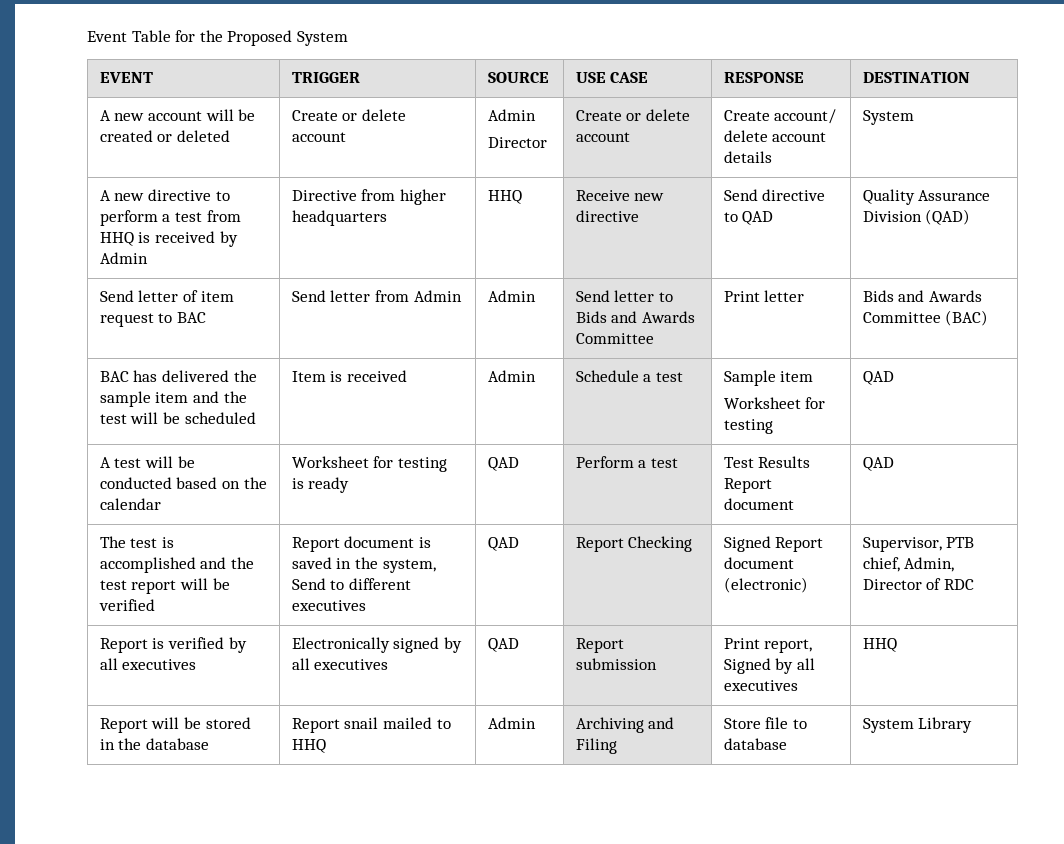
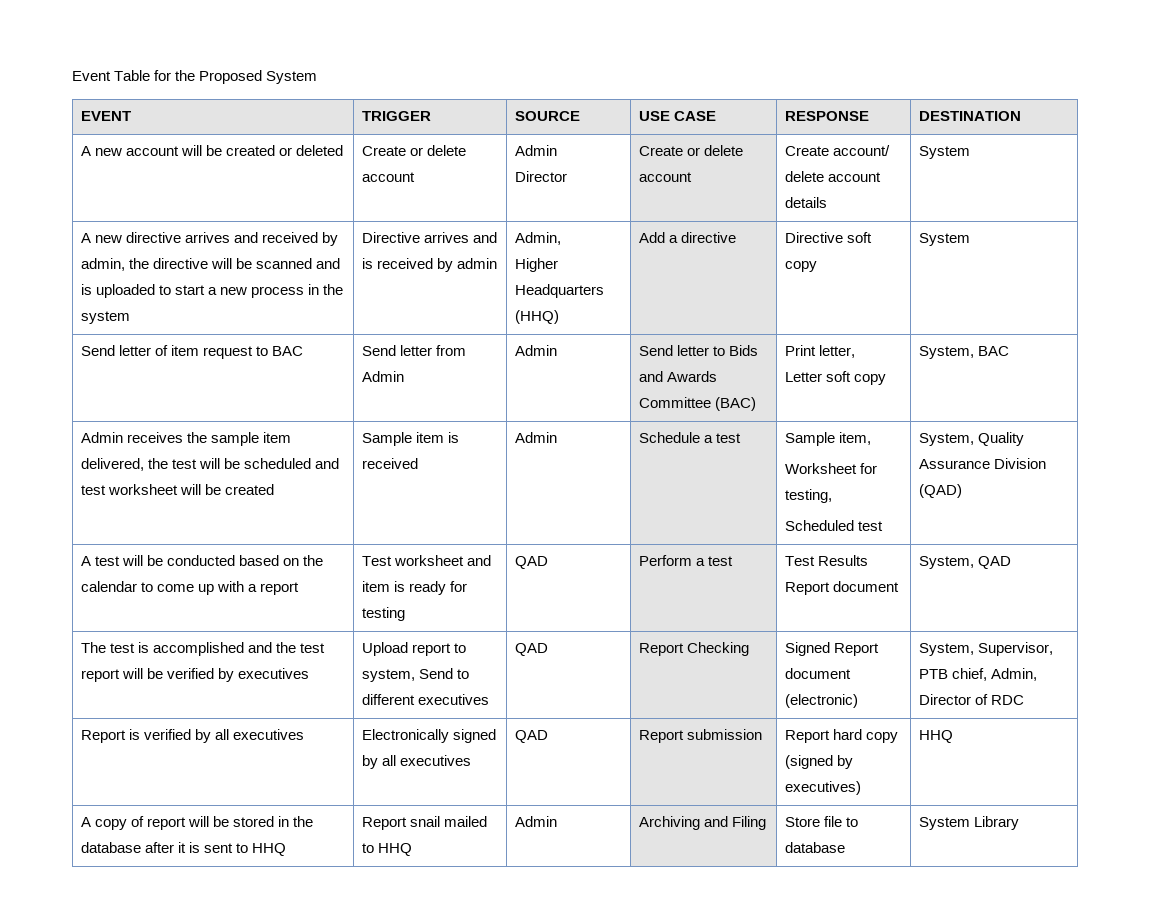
[215,191,230,201] [99,210,241,226] [99,231,238,247] [99,252,148,264] [291,189,447,205] [291,210,387,226] [487,190,522,204] [575,190,665,201] [575,210,639,222] [723,189,826,201] [723,211,774,225] [862,189,991,205] [862,209,971,225] to perform a test from HHQ is received by Admin | Directive from higher headquarters | HHQ | Receive new directive | Send directive to QAD | Quality Assurance Division (QAD) -> [184,232,338,246] [80,258,340,271] [80,284,343,298] [80,311,130,324] [361,232,497,243] [361,258,497,272] [514,232,561,245] [514,258,558,272] [514,284,604,298] [514,310,559,324] [638,232,736,243] [784,232,872,243] [784,261,817,272] [918,233,970,246] arrives and received by admin, the directive will be scanned and is uploaded to start a new process in the system | Directive arrives and is received by admin | Admin, // Higher Headquarters (HHQ) | Add a directive | Directive soft copy | System
[723,290,805,302] [862,290,983,302] [862,310,989,326] [99,370,230,382] | Print letter | Bids and Awards Committee (BAC) // BAC has delivered -> [714,397,756,411] [784,345,855,358] [784,371,886,385] [918,346,1009,359] [80,432,183,443] (BAC) | Print letter, // Letter soft copy | System, BAC // Admin receives
[193,391,220,403] and -> [80,458,144,471] delivered,
[291,371,326,382] | Item -> [314,458,339,469] [80,484,274,495] [361,432,444,446] and test worksheet will be created | Sample item
[780,371,814,382] [723,397,826,409] [723,419,773,434] [862,371,894,385] item // Worksheet for testing | QAD -> [838,432,871,445] [784,463,877,474] [784,489,832,503] [784,520,883,531] [918,432,1024,446] [918,458,1046,469] [918,484,962,498] item, // Worksheet for testing, // Scheduled test | System, Quality Assurance Division (QAD)
[291,456,448,472] [291,477,350,493] | Worksheet for testing is ready -> [140,581,299,595] [361,555,491,566] [361,581,467,595] [361,607,405,621] to come up with a report | Test worksheet and item is ready for testing
(794, 504) none -> [918,556,974,569] System,
[291,536,432,552] [291,557,379,569] | Report document is saved in the -> [217,668,309,682] [361,642,466,656] by executives | Upload report to
(808, 585) none -> [918,643,974,656] System,
[723,638,813,653] [723,658,816,674] [723,680,798,691] [862,638,897,652] [99,718,148,733] Print report, Signed by all executives | HHQ // Report -> [784,729,898,743] [784,755,853,769] [784,781,861,795] [918,730,953,743] [80,816,186,830] Report hard copy (signed by executives) | HHQ // A copy of report
(210, 744) none -> [144,842,286,856] after it is sent to HHQ

